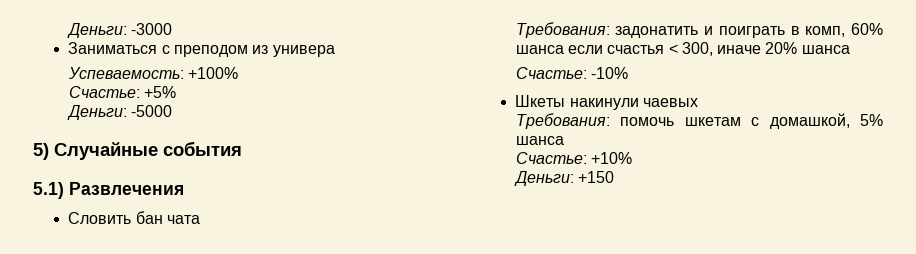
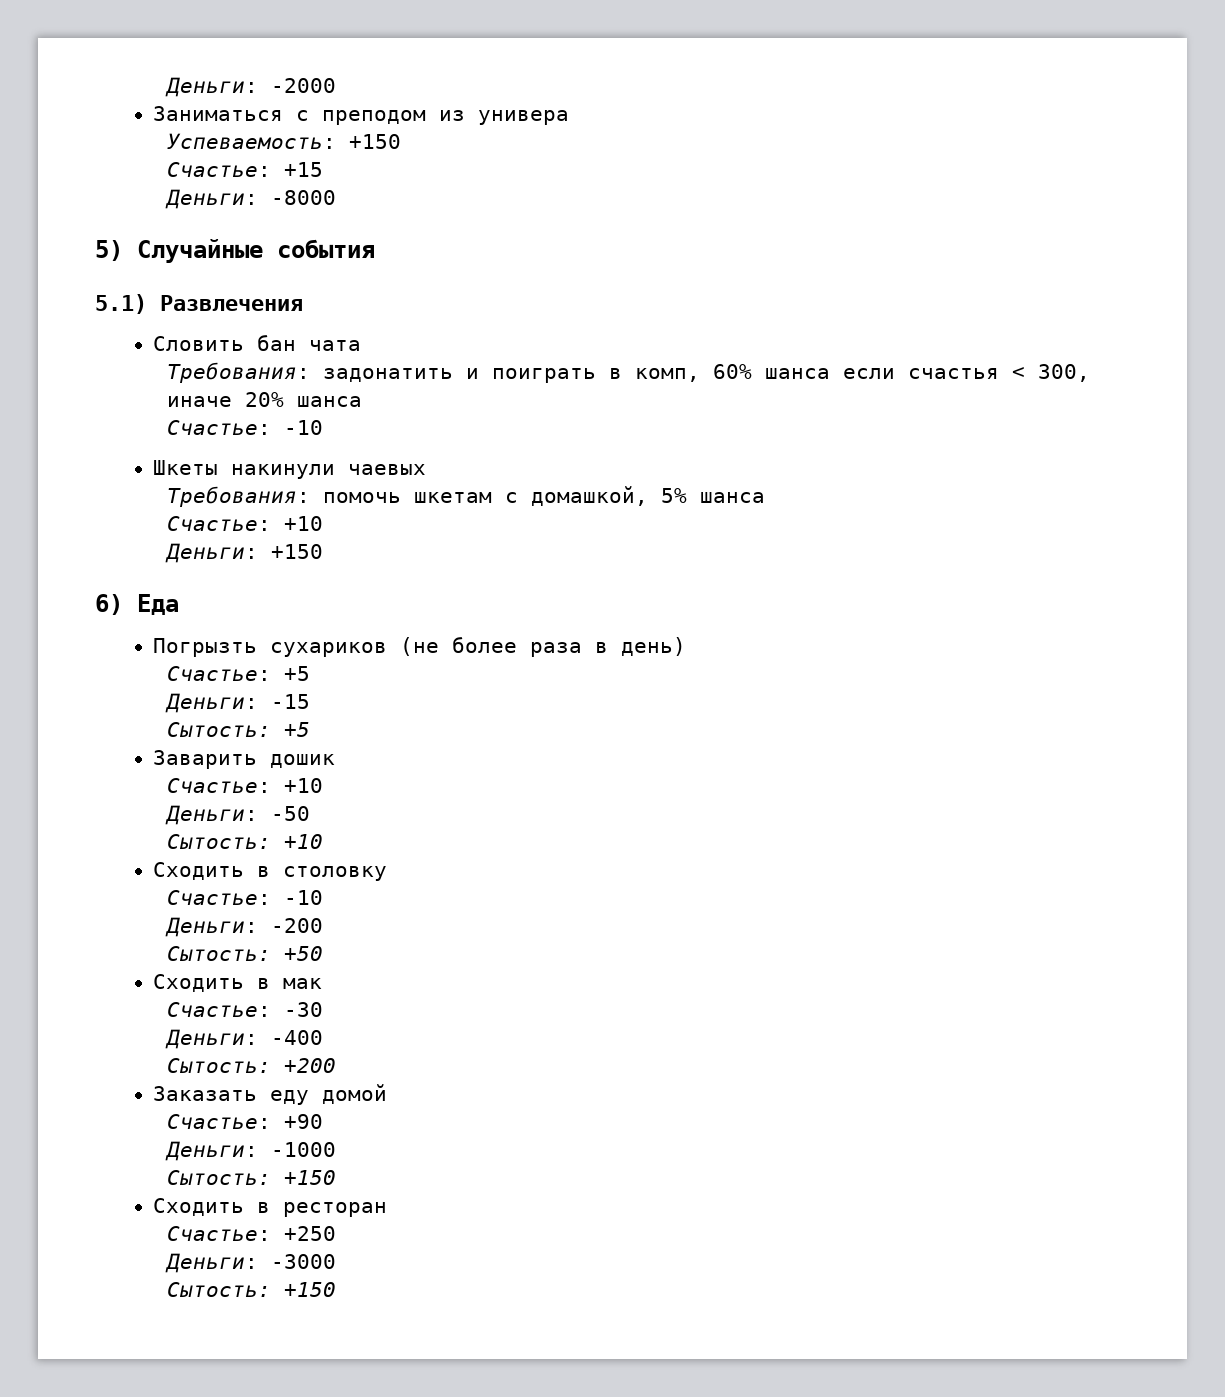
[66,23,172,38] Деньги: -3000 -> [164,77,336,97] Деньги: -2000
[187,67,238,79] [68,86,176,98] [66,105,172,120] +100% // Счастье: +5% // Деньги: -5000 -> [348,134,401,149] [166,162,323,177] [164,189,336,209] +150 // Счастье: +15 // Деньги: -8000
[590,67,628,79] -10% -> [283,420,323,435] -10
[590,152,632,164] +10% -> [283,516,323,531] +10
(614, 177) none -> [95,594,179,615] [153,637,687,657] [166,666,310,681] [164,693,310,713] [166,722,310,737] [153,750,336,769] [166,778,323,793] [164,805,310,825] [166,834,323,849] [153,862,388,881] [166,890,323,905] [164,917,323,937] [166,946,323,961] [153,974,323,992] [166,1002,323,1017] [164,1029,323,1049] [166,1058,336,1073] [153,1084,388,1105] [166,1114,323,1129] [164,1141,336,1161] [166,1170,336,1185] [153,1198,388,1217] [166,1226,336,1241] [164,1253,336,1273] [166,1282,336,1297] // 6) Еда // Погрызть сухариков (не более раза в день) // Счастье: +5 // Деньги: -15 // Сытость: +5 // Заварить дошик // Счастье: +10 // Деньги: -50 // Сытость: +10 // Сходить в столовку // Счастье: -10 // Деньги: -200 // Сытость: +50 // Сходить в мак // Счастье: -30 // Деньги: -400 // Сытость: +200 // Заказать еду домой // Счастье: +90 // Деньги: -1000 // Сытость: +150 // Сходить в ресторан // Счастье: +250 // Деньги: -3000 // Сытость: +150

